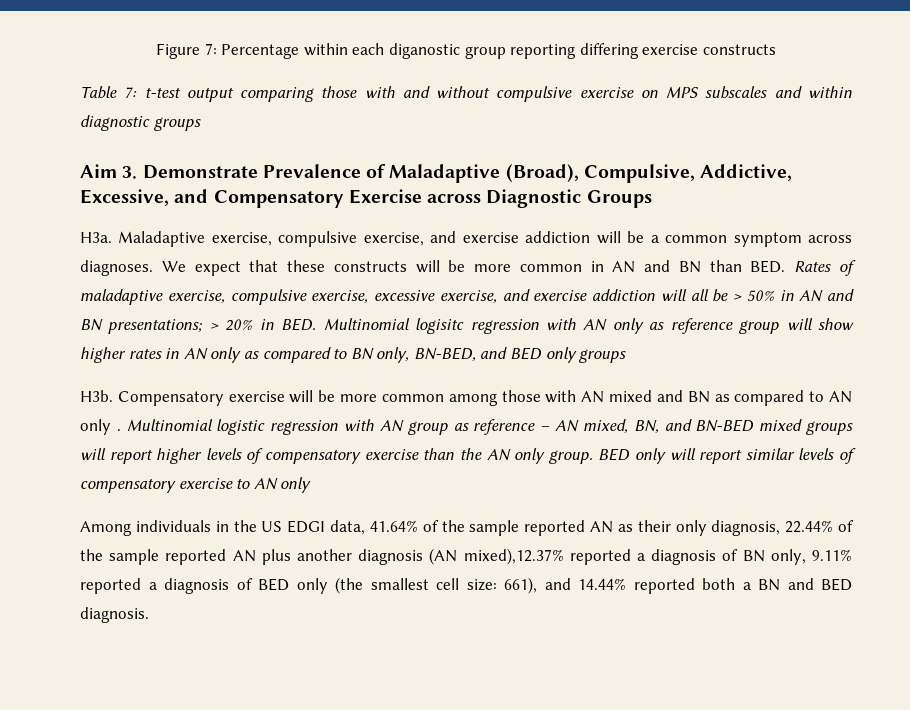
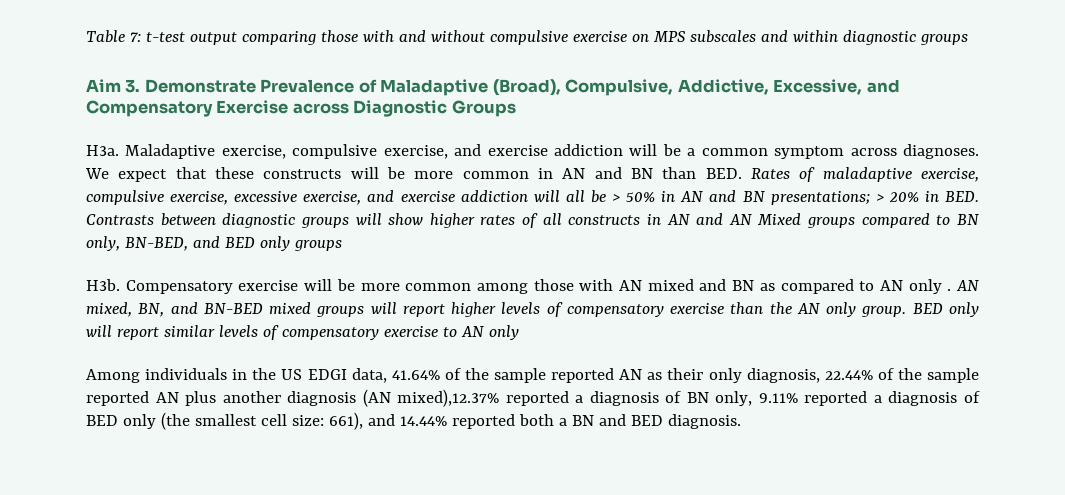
[156,43,776,59] Figure 7: Percentage within each diganostic group reporting differing exercise constructs // -> (86, 36) none
[323,318,854,334] [80,347,259,363] Multinomial logisitc regression with AN only as reference group will show higher rates in AN only as -> [86,213,856,228] Contrasts between diagnostic groups will show higher rates of all constructs in AN and AN Mixed groups
[126,419,551,435] Multinomial logistic regression with AN group as reference – -> (952, 290) none

